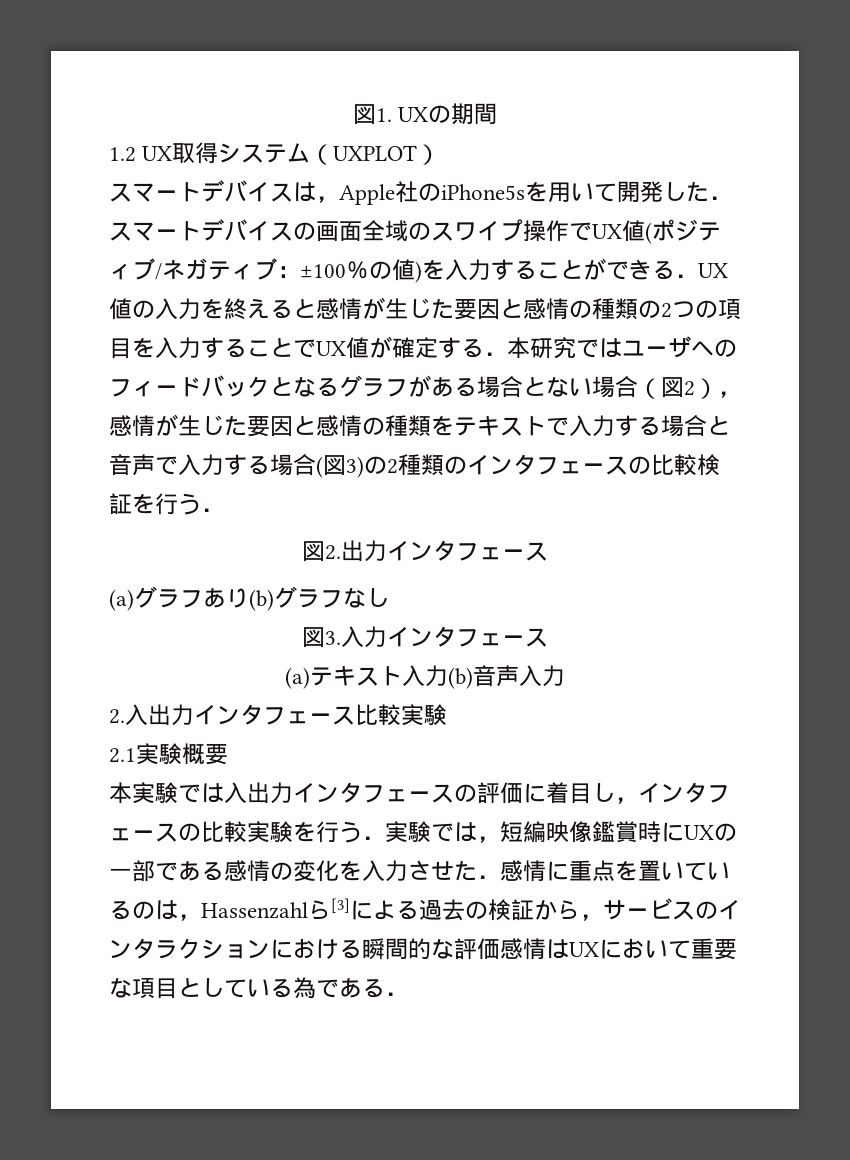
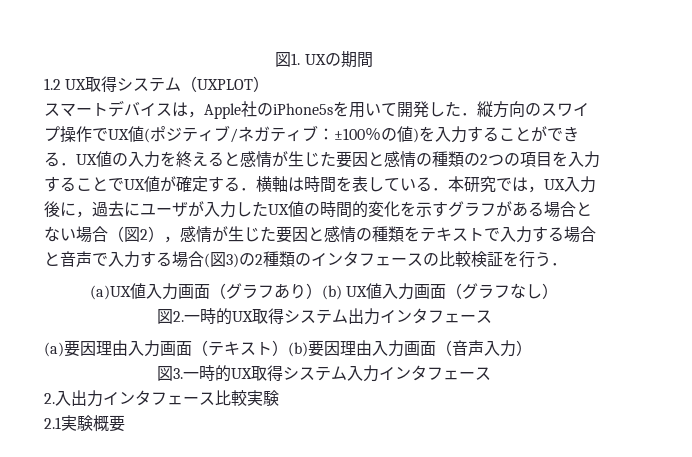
[109,219,408,242] スマートデバイスの画面全域 -> [477,101,525,118] 縦方向
[507,336,737,359] [109,375,339,397] 本研究ではユーザへのフィードバックとなる -> [256,176,596,193] [44,201,448,218] 横軸は時間を表している．本研究では，UX入力後に，過去にユーザが入力したUX値の時間的変化を示す
[302,541,341,562] 図2. -> [89,283,559,300] [156,308,348,325] (a)UX値入力画面（グラフあり）(b) UX値入力画面（グラフなし） // 図2.一時的UX取得システム
[134,586,389,611] [302,627,341,648] グラフあり(b)グラフなし // 図3. -> [64,340,532,357] [157,365,347,382] 要因理由入力画面（テキスト）(b)要因理由入力画面（音声入力） // 図3.一時的UX取得システム
[285,665,565,689] // (a)テキスト入力(b)音声入力 -> (491, 373) none
[109,782,730,804] [109,821,737,843] [109,860,730,882] [109,898,741,921] [109,938,737,960] [109,977,408,999] // 本実験では入出力インタフェースの評価に着目し，インタフェースの比較実験を行う．実験では，短編映像鑑賞時にUXの一部である感情の変化を入力させた．感情に重点を置いているのは，Hassenzahlら[3]による過去の検証から，サービスのインタラクションにおける瞬間的な評価感情はUXにおいて重要な項目としている為である． -> (125, 423) none

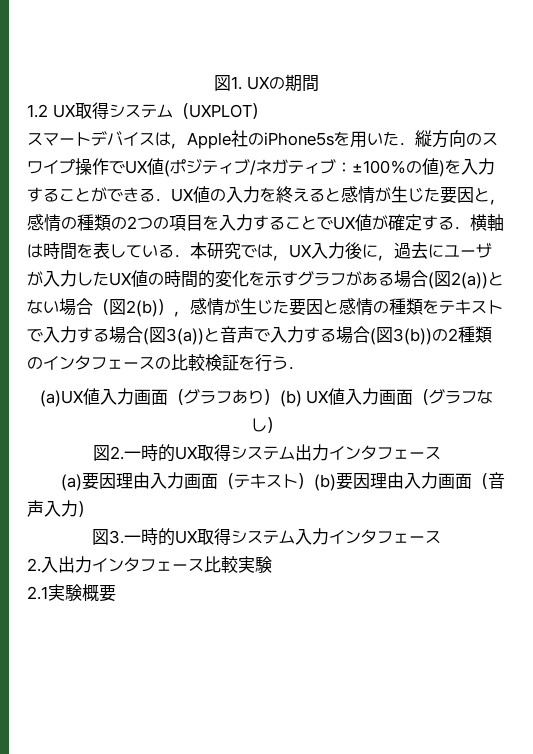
[381,101,445,118] て開発し -> (383, 139) none
(384, 159) none -> [490,199,506,205] ，
(576, 209) none -> [428,271,488,289] (図2(a))
[140,229,148,240] 2 -> [126,300,158,317] 2(b)
(596, 234) none -> [143,327,204,345] (図3(a))
[226,253,239,268] 3) -> [393,328,432,345] 3(b))

